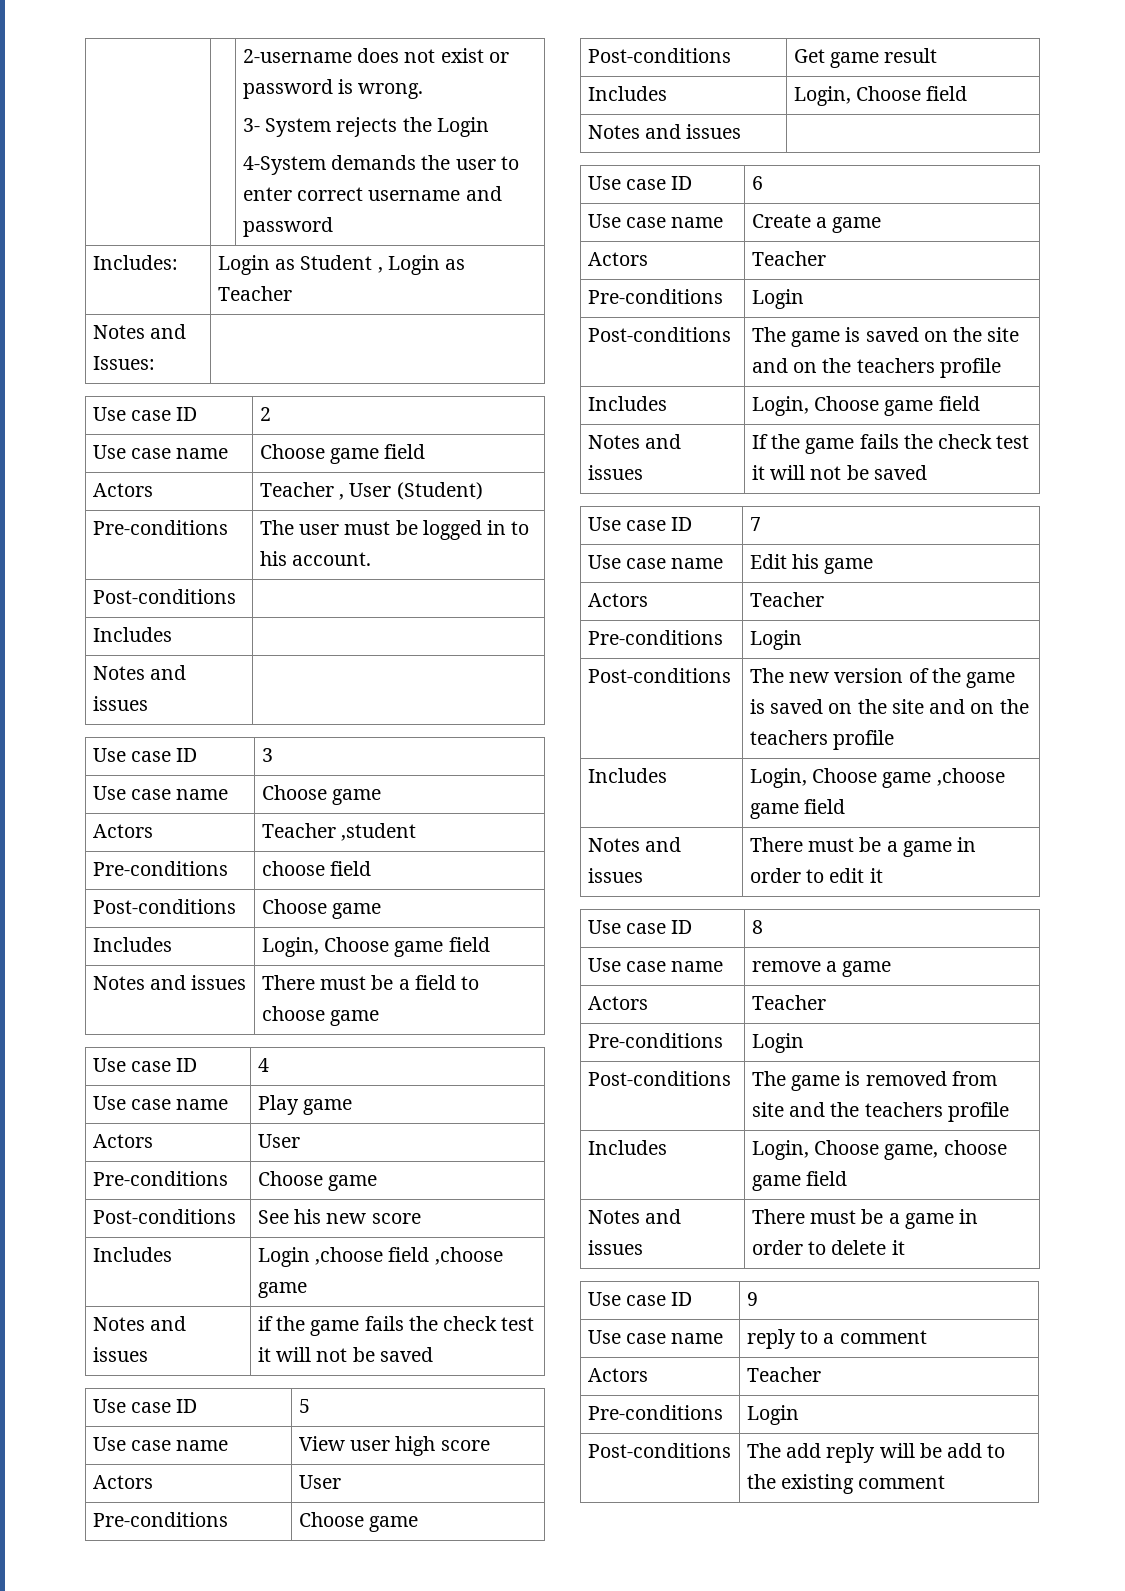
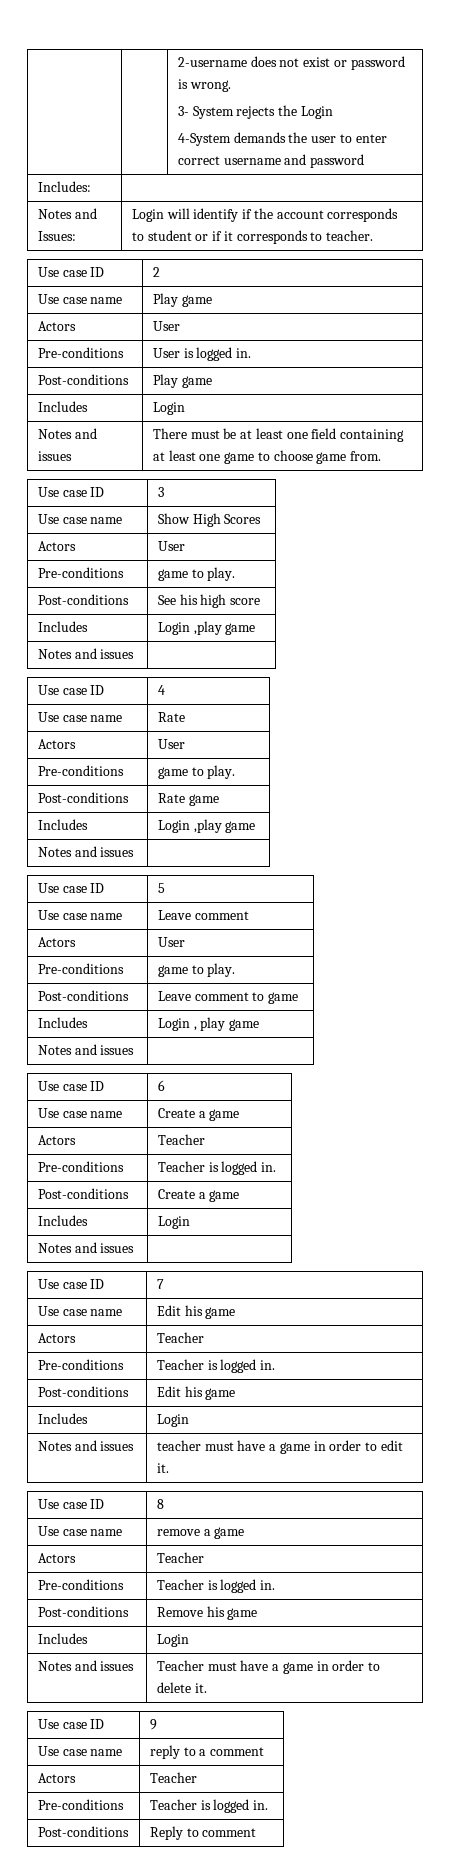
[217,255,466,275] [217,286,292,301] [92,324,187,339] [92,356,155,370] [92,407,198,421] [259,407,271,421] [92,445,229,459] [259,444,426,464] [92,483,153,497] [259,482,483,500] [92,520,228,535] [259,520,530,540] [259,551,372,566] [92,589,236,604] [92,627,172,642] [92,665,187,680] [92,696,148,711] [92,748,198,762] [261,748,273,762] [92,786,229,800] [261,785,382,805] [92,824,153,838] [261,823,417,841] [92,861,228,876] [261,861,372,876] [92,899,236,914] [261,899,382,919] [92,937,172,952] [261,937,490,957] [92,975,247,990] [261,975,480,990] [261,1006,380,1026] [92,1058,198,1072] [257,1058,269,1072] Login as Student , Login as Teacher // Notes and Issues: | // Use case ID | 2 // Use case name | Choose game field // Actors | Teacher , User (Student) // Pre-conditions | The user must be logged in to his account. // Post-conditions | // Includes | // Notes and issues | // Use case ID | 3 // Use case name | Choose game // Actors | Teacher ,student // Pre-conditions | choose field // Post-conditions | Choose game // Includes | Login, Choose game field // Notes and issues | There must be a field to choose game // Use case ID | 4 -> [37,208,97,219] [37,231,76,241] [131,208,399,222] [131,230,374,244] [37,267,105,277] [152,267,160,277] // Notes and Issues: | Login will identify if the account corresponds to student or if it corresponds to teacher. // Use case ID | 2
[257,1171,378,1191] Choose game -> [152,347,252,361] [37,374,129,385] [152,374,212,388] [37,401,88,412] [152,402,185,415] [37,428,97,439] [37,451,72,461] [152,428,405,442] [152,450,382,464] [37,487,105,497] [157,487,164,497] [37,514,123,524] [157,513,262,527] [37,541,76,551] [157,541,185,551] [37,567,124,578] [157,567,236,581] User is logged in. // Post-conditions | Play game // Includes | Login // Notes and issues | There must be at least one field containing at least one game to choose game from. // Use case ID | 3 // Use case name | Show High Scores // Actors | User // Pre-conditions | game to play.
[326,1213,367,1224] new -> [200,594,227,608] high
[315,1247,503,1265] [257,1282,307,1298] [92,1316,187,1331] [92,1347,148,1362] [257,1316,535,1336] [257,1347,433,1362] ,choose field ,choose game // Notes and issues | if the game fails the check test it will not be saved -> [193,621,256,635] [37,648,135,659] [37,685,105,695] [157,685,165,695] [37,712,123,722] [157,712,185,722] [37,739,76,749] [157,739,185,749] [37,765,124,776] [157,765,236,779] [37,792,129,803] [157,793,219,806] [37,819,88,830] [157,819,256,833] [37,846,135,857] ,play game // Notes and issues | // Use case ID | 4 // Use case name | Rate // Actors | User // Pre-conditions | game to play. // Post-conditions | Rate game // Includes | Login ,play game // Notes and issues |
[298,1436,490,1456] [92,1475,153,1489] [298,1475,341,1489] [92,1512,228,1527] [298,1512,419,1532] [587,48,731,63] [793,48,938,68] [587,86,667,101] [793,86,968,106] View user high score // Actors | User // Pre-conditions | Choose game // Post-conditions | Get game result // Includes | Login, Choose field -> [157,910,249,920] [37,937,76,947] [157,937,185,947] [37,963,124,974] [157,963,236,977] [37,990,129,1001] [157,991,299,1004] [37,1017,88,1028] [157,1017,260,1031] Leave comment // Actors | User // Pre-conditions | game to play. // Post-conditions | Leave comment to game // Includes | Login , play game
[751,289,804,309] [587,327,731,342] [751,327,1020,347] [751,358,1001,378] [587,396,667,411] [751,396,980,416] [587,434,682,449] [587,465,643,480] [751,434,1030,454] [751,465,927,480] Login // Post-conditions | The game is saved on the site and on the teachers profile // Includes | Login, Choose game field // Notes and issues | If the game fails the check test it will not be saved -> [157,1161,277,1175] [37,1188,129,1199] [157,1189,240,1202] [37,1215,88,1226] [157,1216,190,1229] [37,1242,135,1253] Teacher is logged in. // Post-conditions | Create a game // Includes | Login // Notes and issues |
[749,630,802,650] [587,668,731,683] [749,668,1016,688] [749,699,1029,714] [749,730,895,750] [587,768,667,783] [749,768,1005,788] [749,799,846,819] [587,837,682,852] [587,868,643,883] [749,837,882,852] Login // Post-conditions | The new version of the game is saved on the site and on the teachers profile // Includes | Login, Choose game ,choose game field // Notes and issues | There must be -> [156,1359,276,1373] [37,1386,129,1397] [156,1386,236,1400] [37,1413,88,1424] [156,1414,189,1427] [37,1440,135,1451] [156,1440,266,1451] Teacher is logged in. // Post-conditions | Edit his game // Includes | Login // Notes and issues | teacher must have
[869,868,883,883] it -> [156,1463,169,1473] it.
[751,1033,804,1053] [587,1071,731,1086] [751,1071,997,1091] [751,1102,1009,1122] [587,1140,667,1155] [751,1140,1007,1160] [751,1171,848,1191] [587,1209,682,1224] [587,1240,643,1255] [751,1209,884,1224] Login // Post-conditions | The game is removed from site and the teachers profile // Includes | Login, Choose game, choose game field // Notes and issues | There must be -> [156,1579,276,1593] [37,1606,129,1617] [156,1606,258,1620] [37,1633,88,1644] [156,1634,189,1647] [37,1660,135,1671] [156,1660,269,1671] Teacher is logged in. // Post-conditions | Remove his game // Includes | Login // Notes and issues | Teacher must have
[891,1240,905,1255] it -> [194,1683,207,1693] it.
[746,1405,799,1425] [587,1443,731,1458] [746,1443,1006,1463] [746,1474,855,1494] Login // Post-conditions | The add reply will be add to the existing -> [149,1799,269,1813] [37,1826,129,1837] [149,1826,199,1840] Teacher is logged in. // Post-conditions | Reply to

